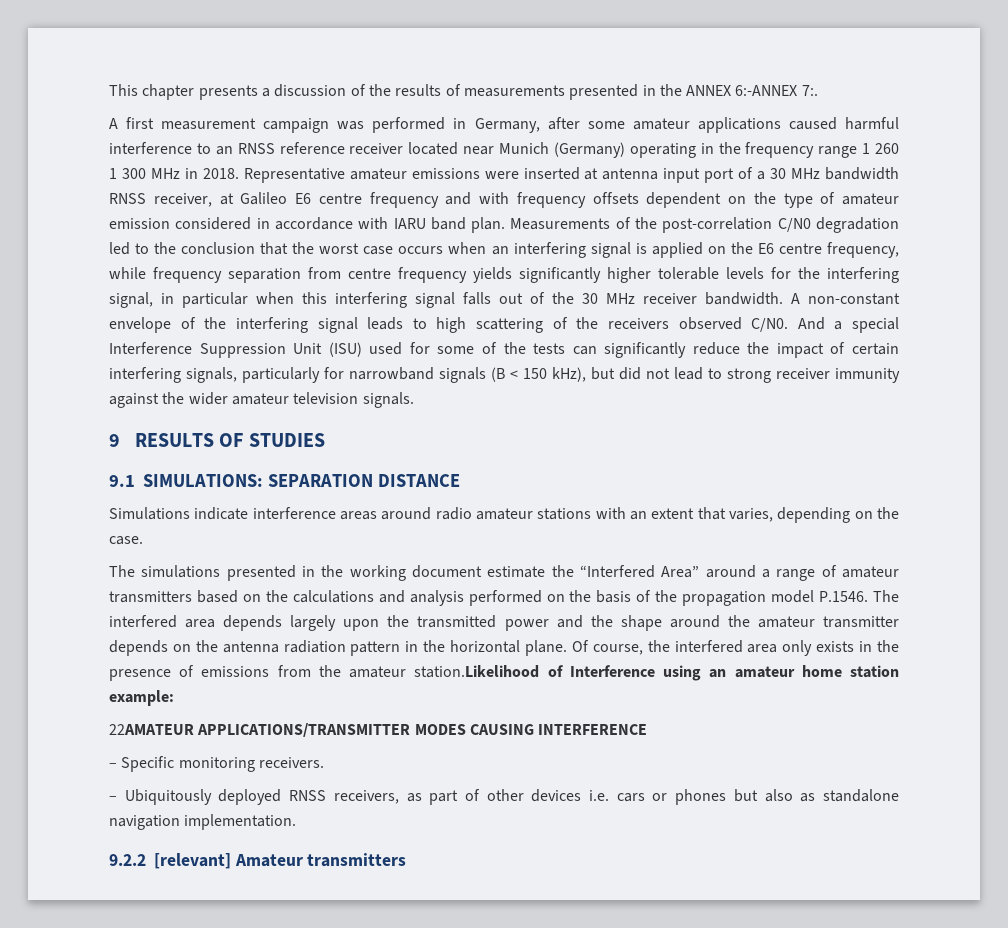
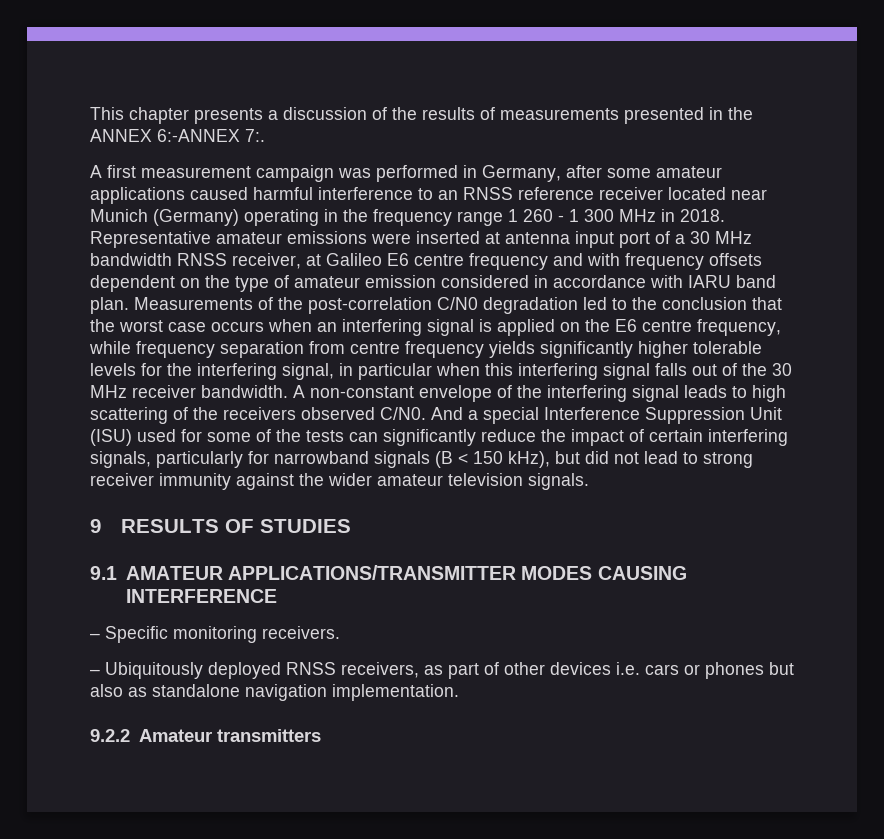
(899, 148) none -> [558,215,564,222] -
[143,474,460,487] [109,507,900,523] [109,536,143,545] [109,565,900,581] [109,590,899,606] [109,615,899,631] [109,640,900,656] [109,665,900,681] [109,690,174,706] [109,724,194,735] SIMULATIONS: SEPARATION DISTANCE // Simulations indicate interference areas around radio amateur stations with an extent that varies, depending on the case. // The simulations presented in the working document estimate the “Interfered Area” around a range of amateur transmitters based on the calculations and analysis performed on the basis of the propagation model P.1546. The interfered area depends largely upon the transmitted power and the shape around the amateur transmitter depends on the antenna radiation pattern in the horizontal plane. Of course, the interfered area only exists in the presence of emissions from the amateur station.Likelihood of Interference using an amateur home station example: // 22AMATEUR -> [125,566,223,580] AMATEUR
[154,853,231,869] [relevant] -> (130, 735) none

